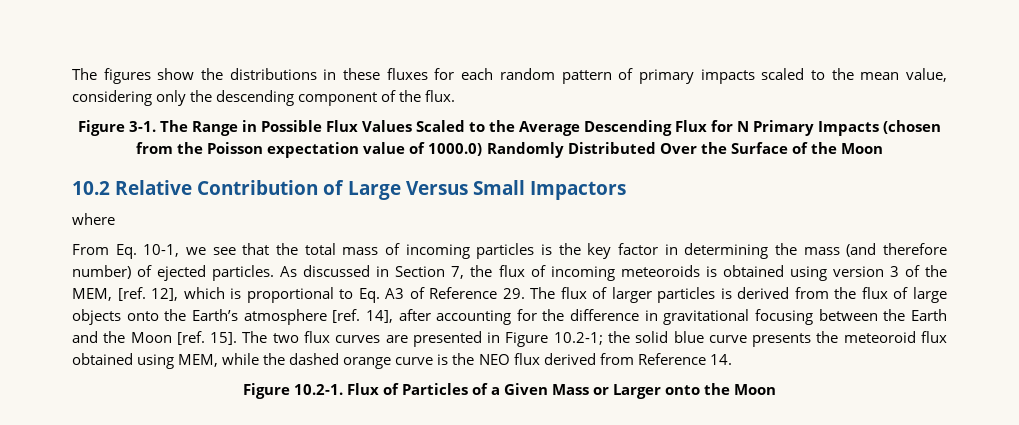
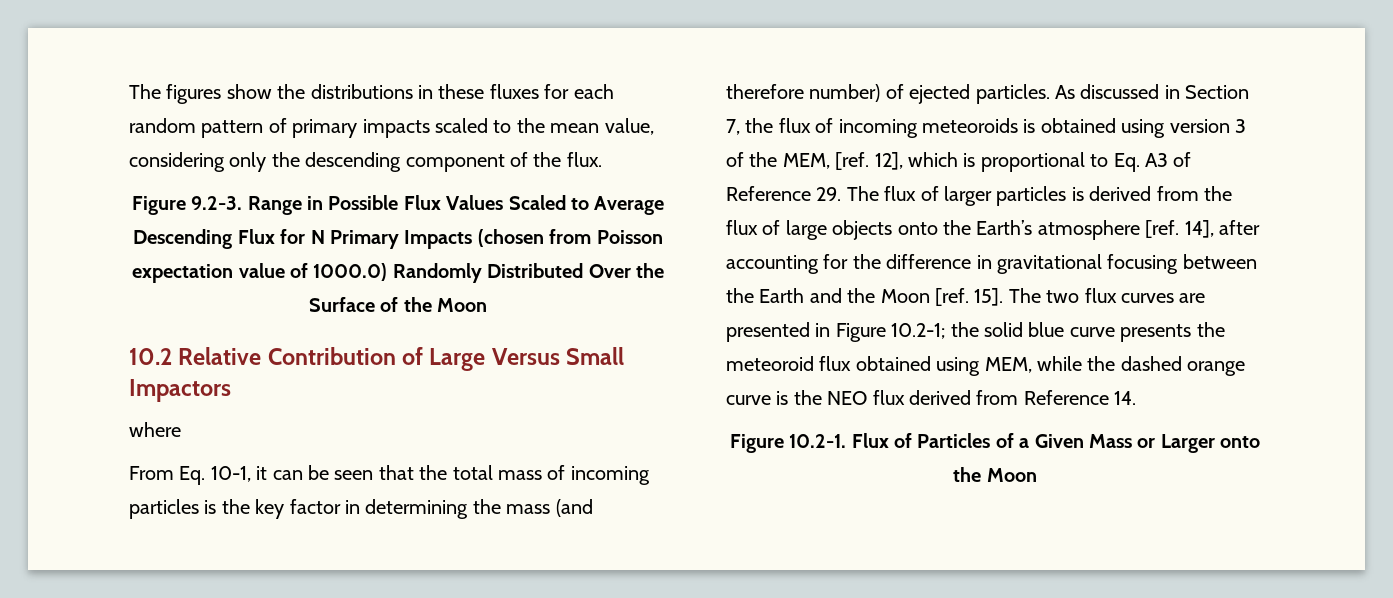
[128,120,188,132] 3-1. The -> [191,196,243,210] 9.2-3.
[489,120,516,132] the -> (589, 204) none
[177,142,204,154] the -> (592, 236) none
[186,247,236,255] we see -> [256,465,374,480] it can be seen

